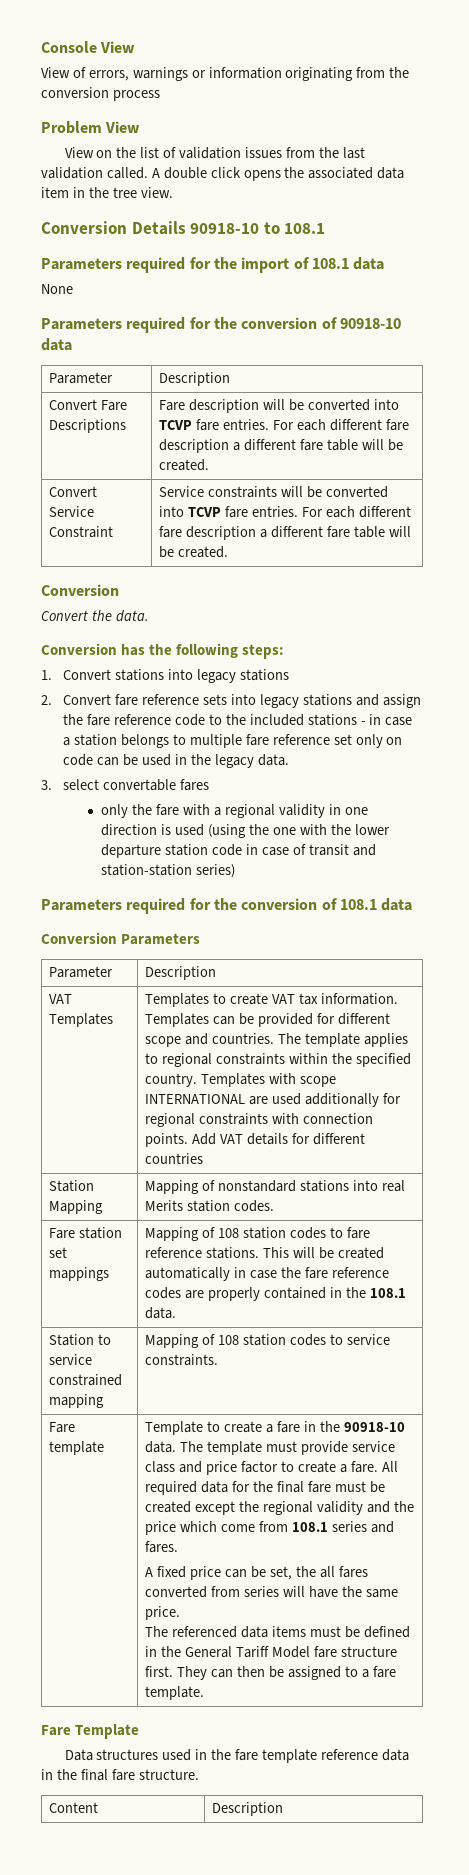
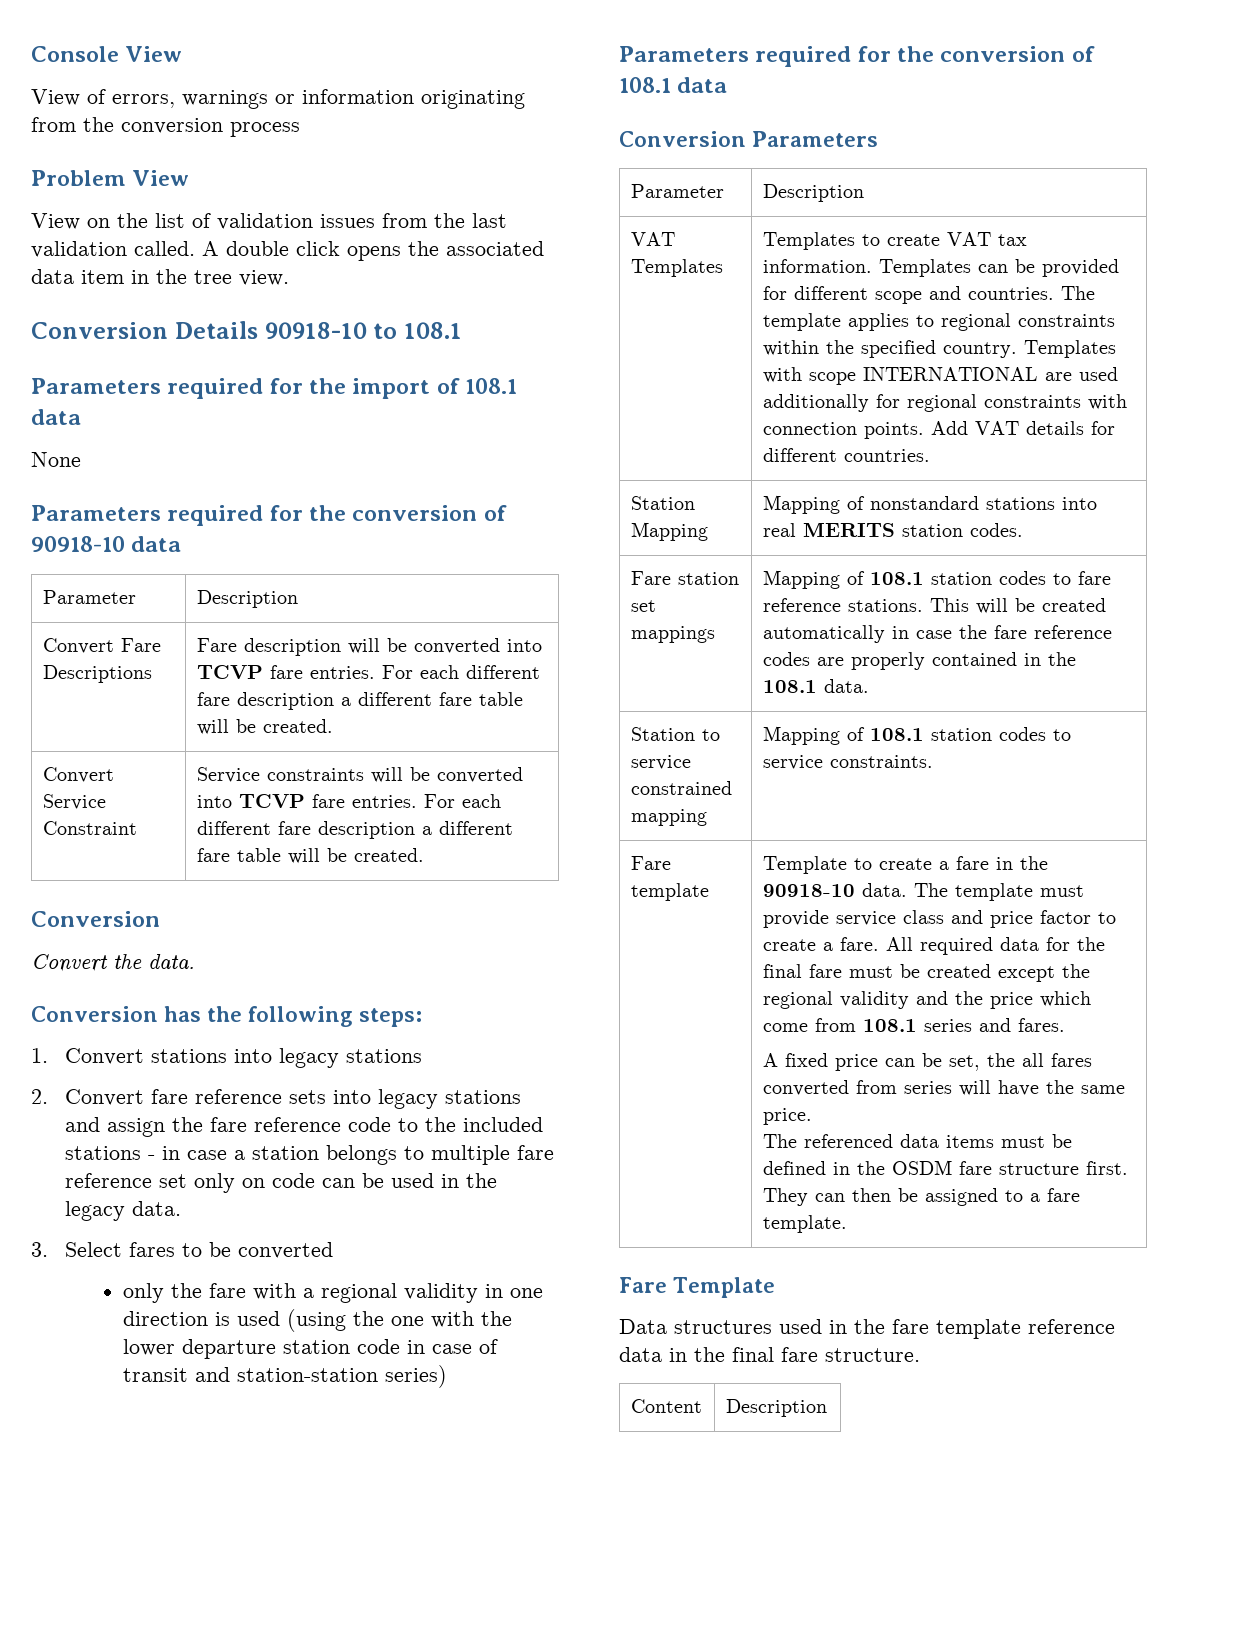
[63,779,210,791] select convertable fares -> [65,1242,334,1259] Select fares to be converted
[145,1153,204,1164] countries -> [843,449,930,462] countries.
[145,1200,184,1211] Merits -> [802,522,895,537] MERITS
[218,1228,240,1238] 108 -> [869,572,924,585] 108.1
[218,1335,240,1345] 108 -> [869,728,924,741] 108.1
[185,1646,311,1658] General Tariff Model -> [891,1160,952,1175] OSDM

